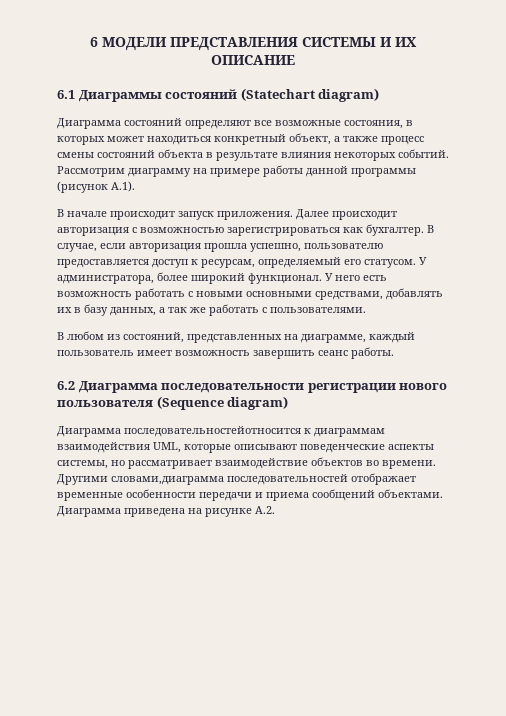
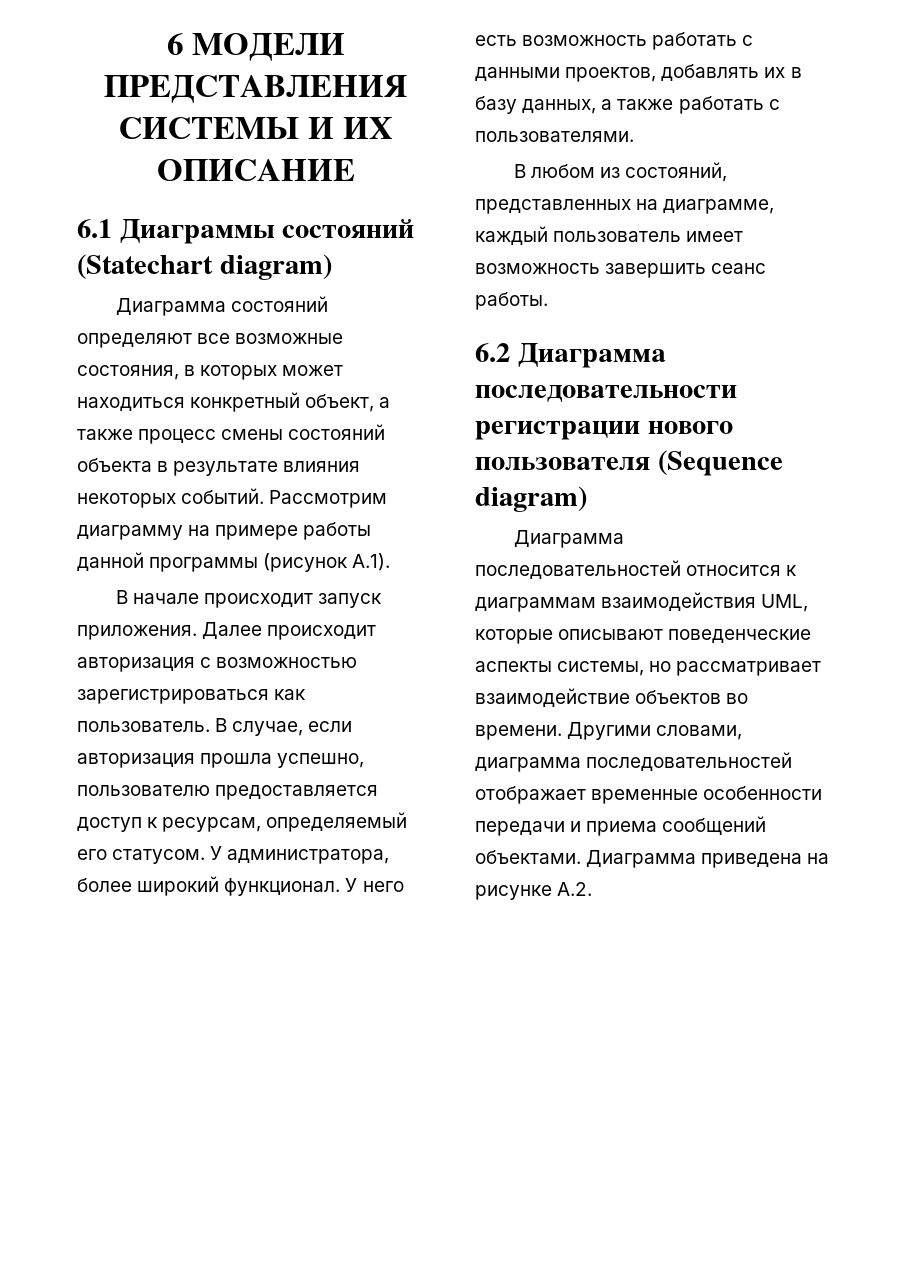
[366,224,424,236] бухгалтер. -> [77,721,210,732] пользователь.
[196,291,383,300] новыми основными средствами, -> [475,67,657,82] данными проектов,
[168,307,206,313] так же -> [617,99,674,110] также
[124,426,301,437] последовательностейотносится -> [475,560,782,579] последовательностей относится
[111,476,224,485] словами,диаграмма -> [656,725,743,740] [475,757,581,772] словами, диаграмма

